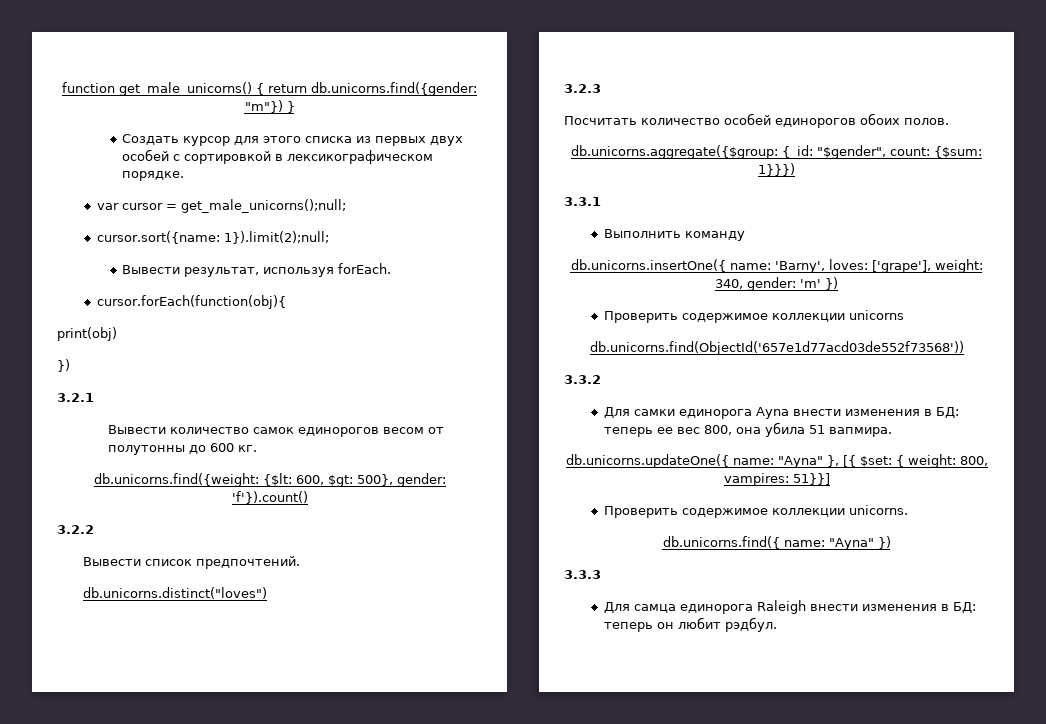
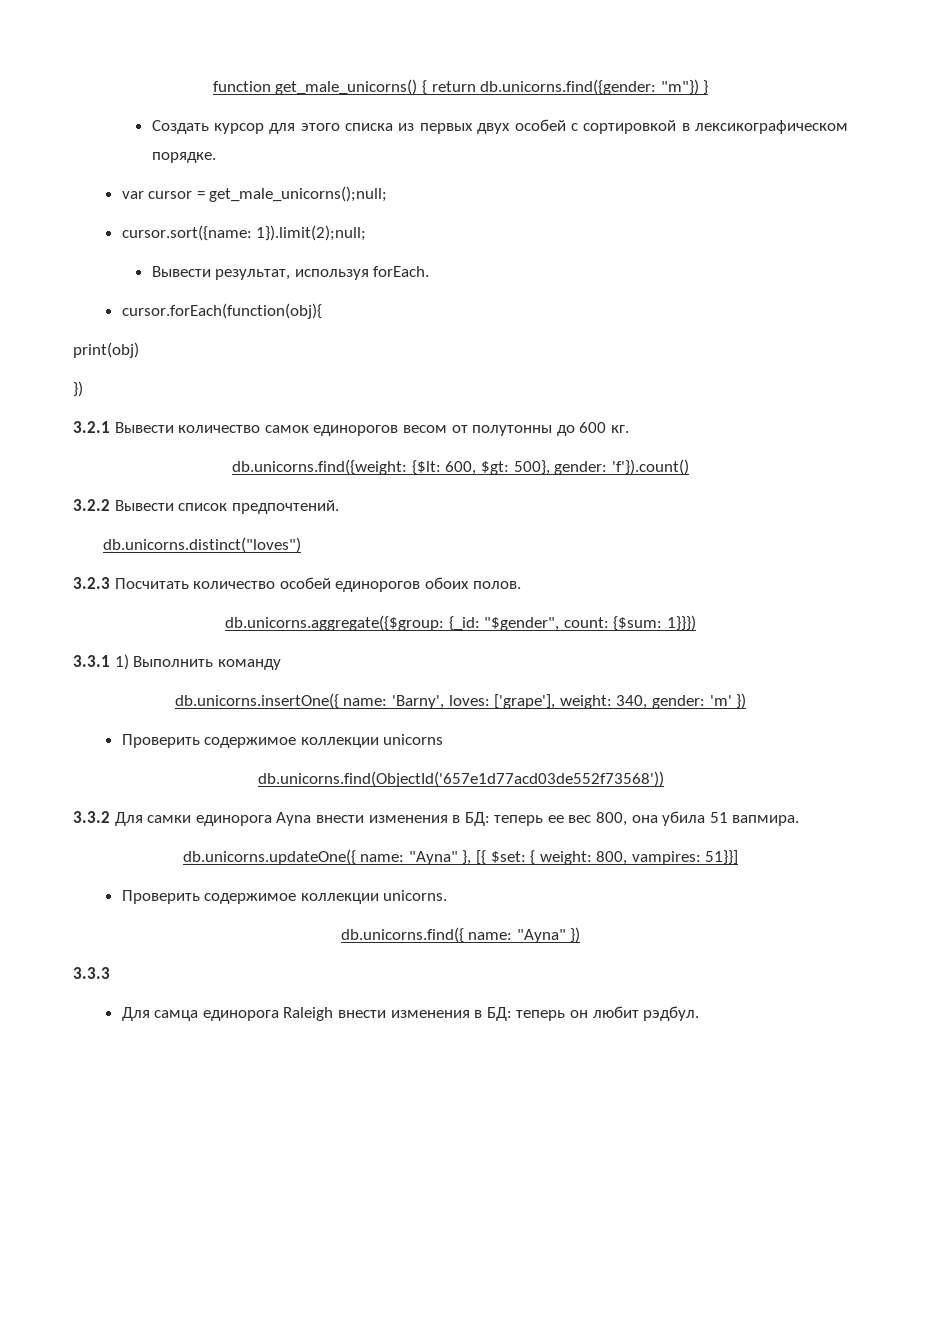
(94, 397) // -> (110, 427) none
(94, 529) // -> (110, 505) none
(601, 88) // -> (110, 583) none
(601, 201) // -> [114,654,129,670] 1)
(601, 379) // -> (110, 817) none

